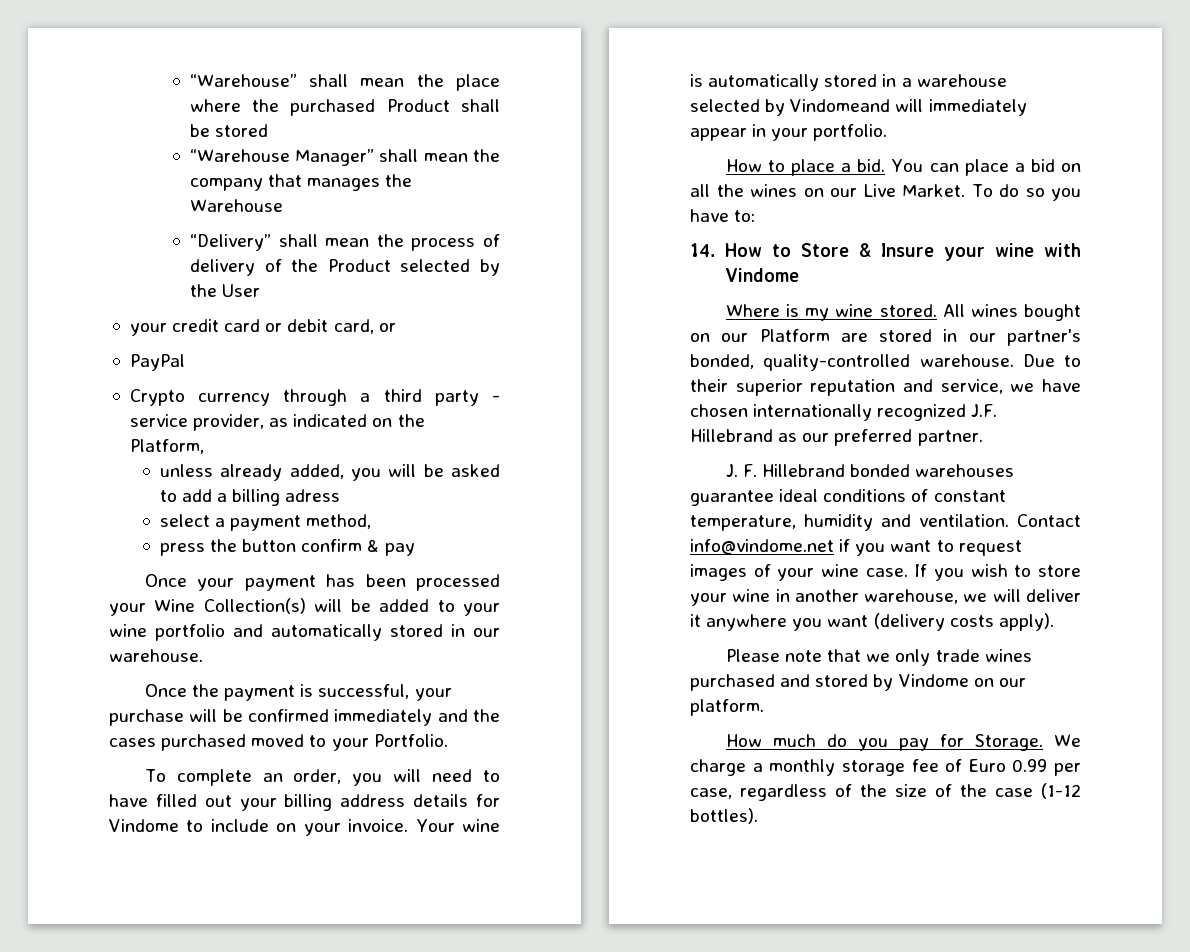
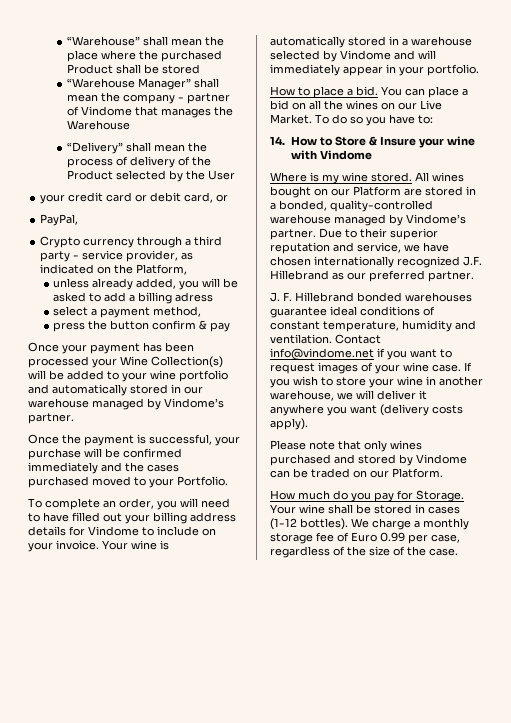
(263, 184) none -> [177,93,230,104] [66,106,132,116] - partner of Vindome
[129,354,185,371] PayPal -> [40,214,79,226] PayPal,
[109,649,203,662] warehouse. -> [28,398,224,410] [28,413,74,424] warehouse managed by Vindome’s partner.
[790,99,891,112] Vindomeand -> [340,50,415,60] Vindome and
[968,329,1081,346] [690,354,1014,371] our partner's bonded, quality-controlled warehouse. -> [270,200,433,212] [270,214,466,226] [270,229,316,240] a bonded, quality-controlled warehouse managed by Vindome’s partner.
[866,649,980,666] we only trade -> [364,440,387,452] only
[973,678,1026,687] [690,699,764,716] on our platform. -> [270,468,443,478] can be traded on our Platform.
(1043, 742) none -> [270,504,460,514] [270,518,348,530] Your wine shall be stored in cases (1-12 bottles).
[995,783,1081,799] [690,808,758,824] case (1-12 bottles). -> [429,548,458,556] case.

